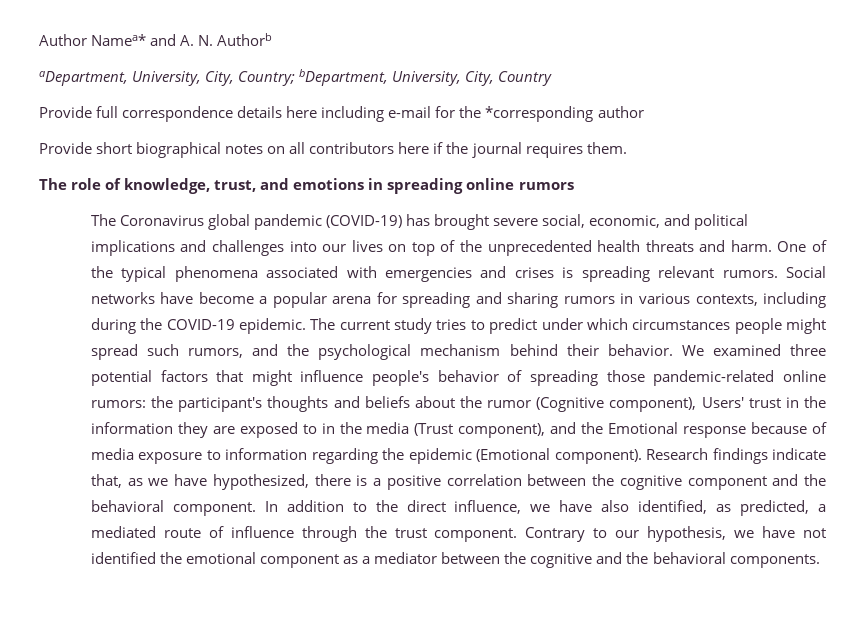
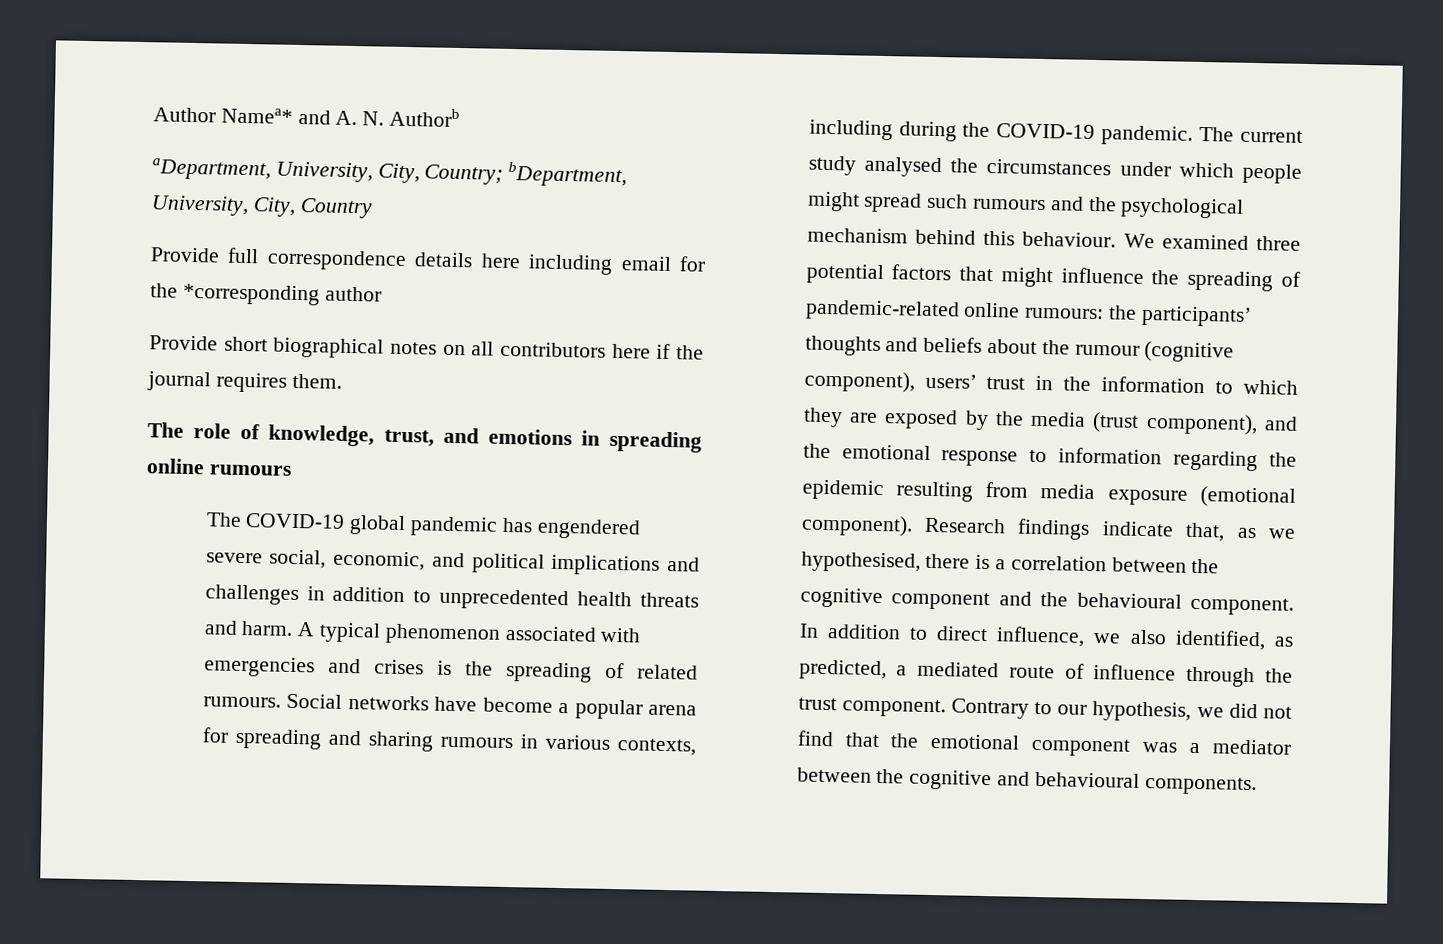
[388,106,432,118] e-mail -> [620,256,672,272] email
[518,182,574,190] [90,214,204,226] rumors // The Coronavirus -> [208,464,292,476] [205,512,346,529] rumours // The COVID-19
[326,214,490,230] (COVID-19) has brought -> [501,517,641,540] has engendered
[289,240,483,256] into our lives on top of the -> [306,586,432,603] in addition to
[777,240,827,252] [90,266,258,282] One of the typical phenomena -> [297,622,501,645] A typical phenomenon
[581,266,778,282] spreading relevant rumors. -> [464,661,698,683] [202,696,281,708] the spreading of related rumours.
[563,296,615,304] rumors -> [439,736,513,749] rumours
[239,318,307,334] epidemic. -> [1101,125,1194,146] pandemic.
[436,318,538,334] tries to predict -> [863,156,1112,178] analysed the circumstances
[632,319,731,330] circumstances -> (1234, 170) none
[188,348,244,358] rumors, -> [973,198,1047,211] rumours
[566,344,673,356] their behavior. -> [983,230,1117,248] this behaviour.
[372,370,827,386] [90,396,263,412] people's behavior of spreading those pandemic-related online rumors: the participant's -> [1151,270,1301,292] [804,299,1252,327] the spreading of pandemic-related online rumours: the participants’
[487,397,744,412] rumor (Cognitive component), Users' -> [1074,340,1235,363] [803,370,977,393] rumour (cognitive component), users’
(173, 428) none -> [1215,379,1298,395] to which
[302,423,335,434] to in -> [964,410,989,431] by
[414,423,454,436] (Trust -> [1092,411,1140,433] (trust
[608,422,827,438] [90,448,203,464] Emotional response because of media exposure -> [841,444,1019,467] emotional response
[476,448,551,462] (Emotional -> [895,481,1296,508] resulting from media exposure (emotional
[174,474,309,490] have hypothesized, -> [800,551,921,573] hypothesised,
[386,475,441,490] positive -> (1007, 564) none
[90,500,164,512] behavioral -> [1076,592,1182,609] behavioural
[375,500,398,512] the -> (928, 633) none
[559,500,593,512] have -> (1122, 638) none
[762,526,827,538] [90,552,156,564] have not identified -> [1228,703,1292,719] [796,730,880,748] did not find that
[343,556,359,564] as -> [1142,741,1178,753] was
[626,552,726,564] the behavioral -> [1034,771,1140,788] behavioural

